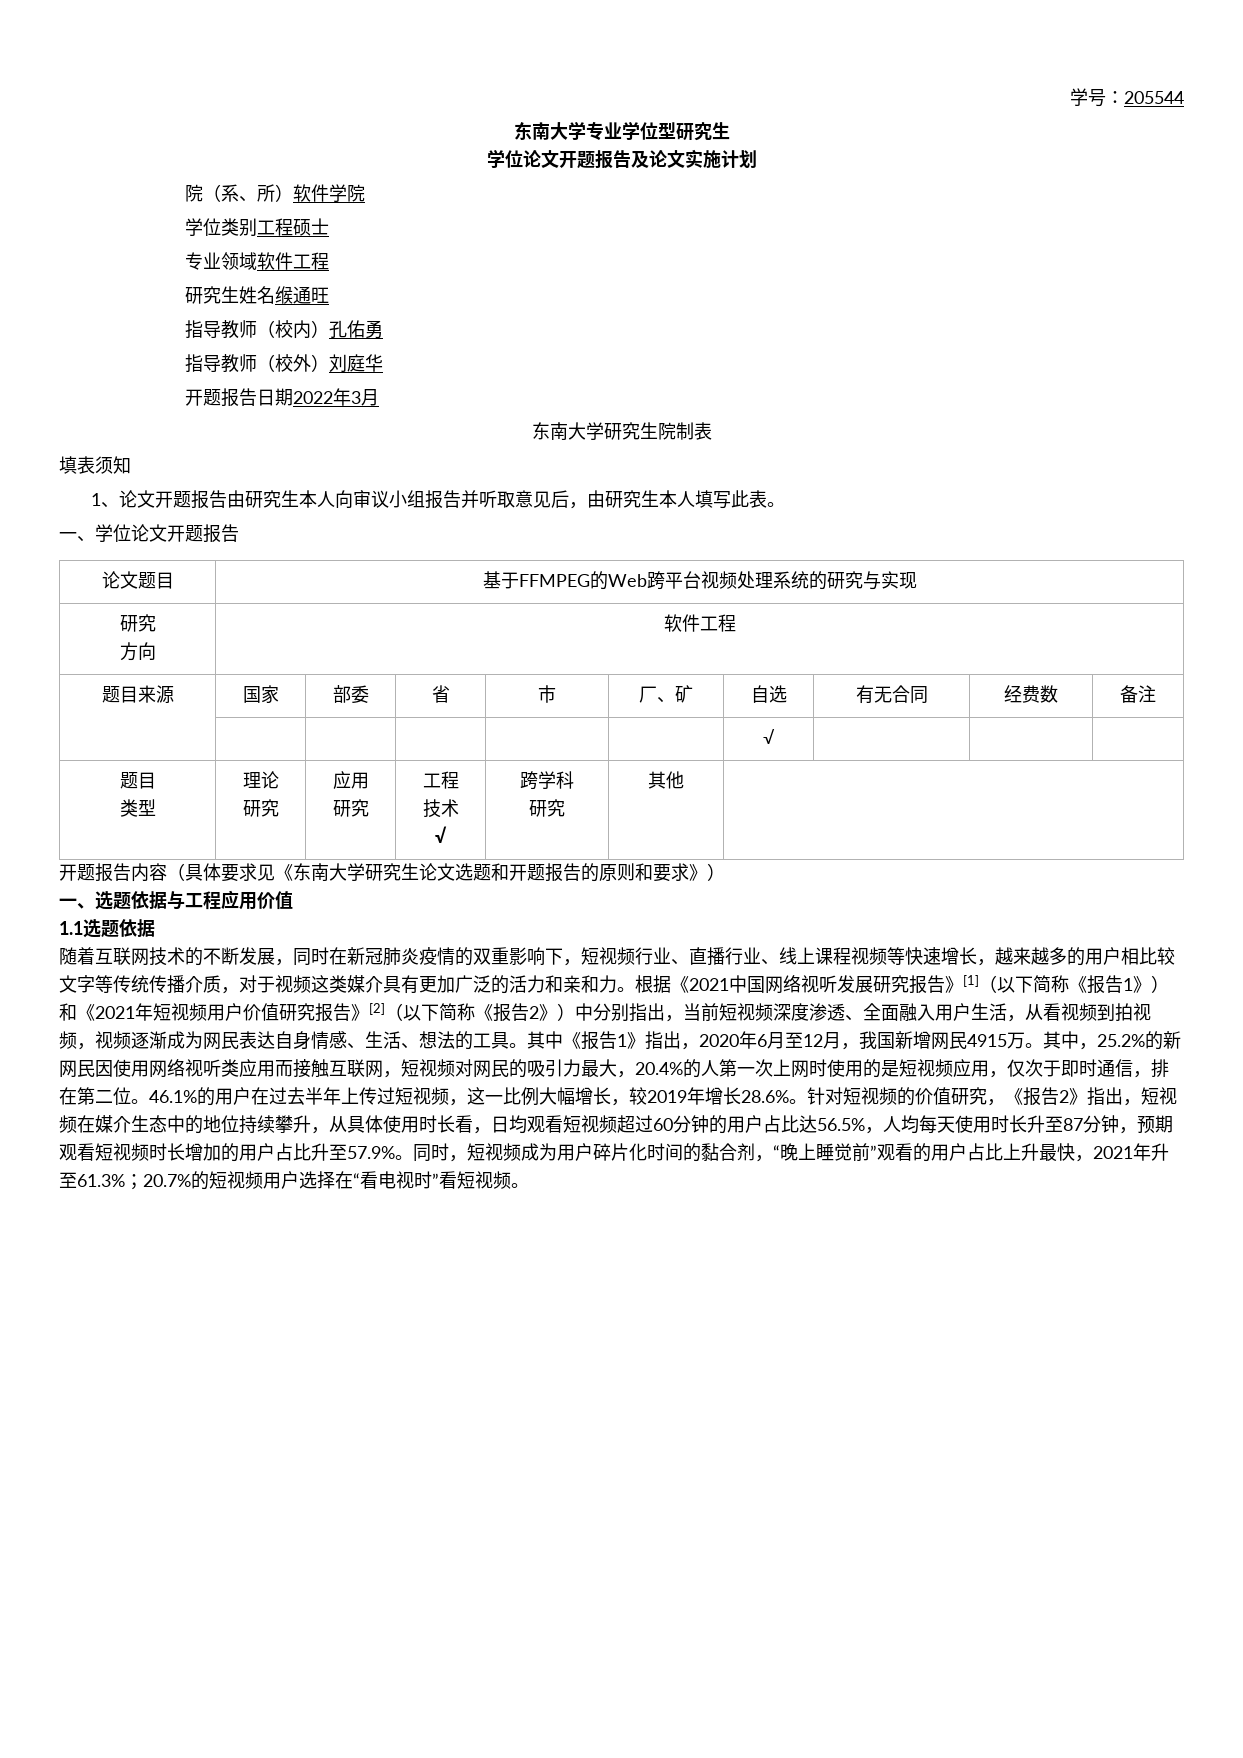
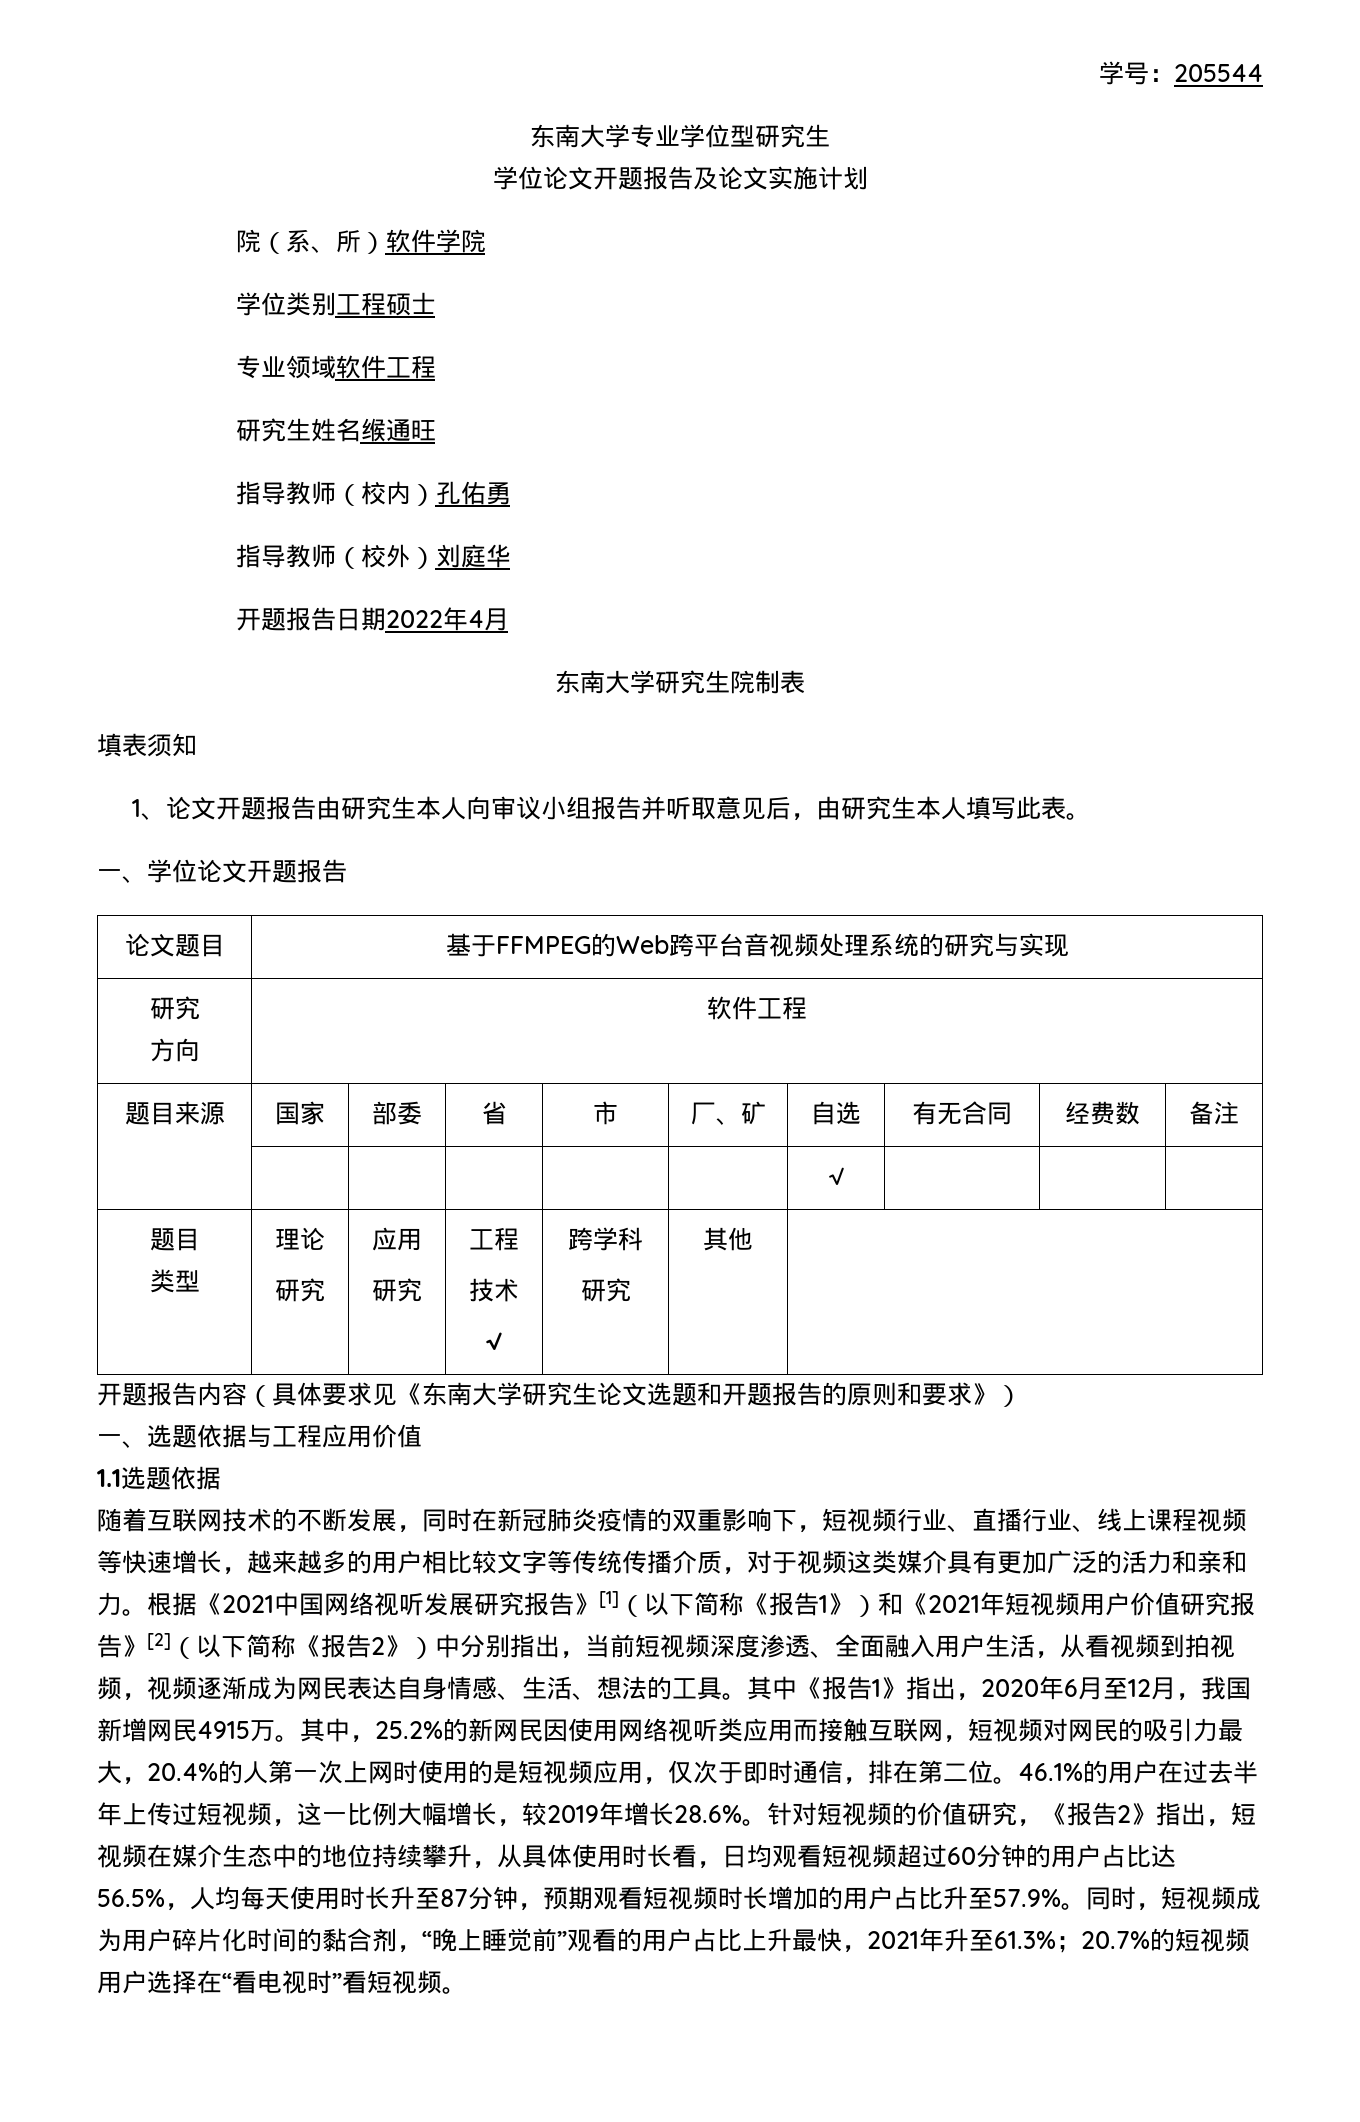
[351,391,362,404] 3 -> [467,610,484,628] 4
(701, 580) none -> [743,933,769,957] 音

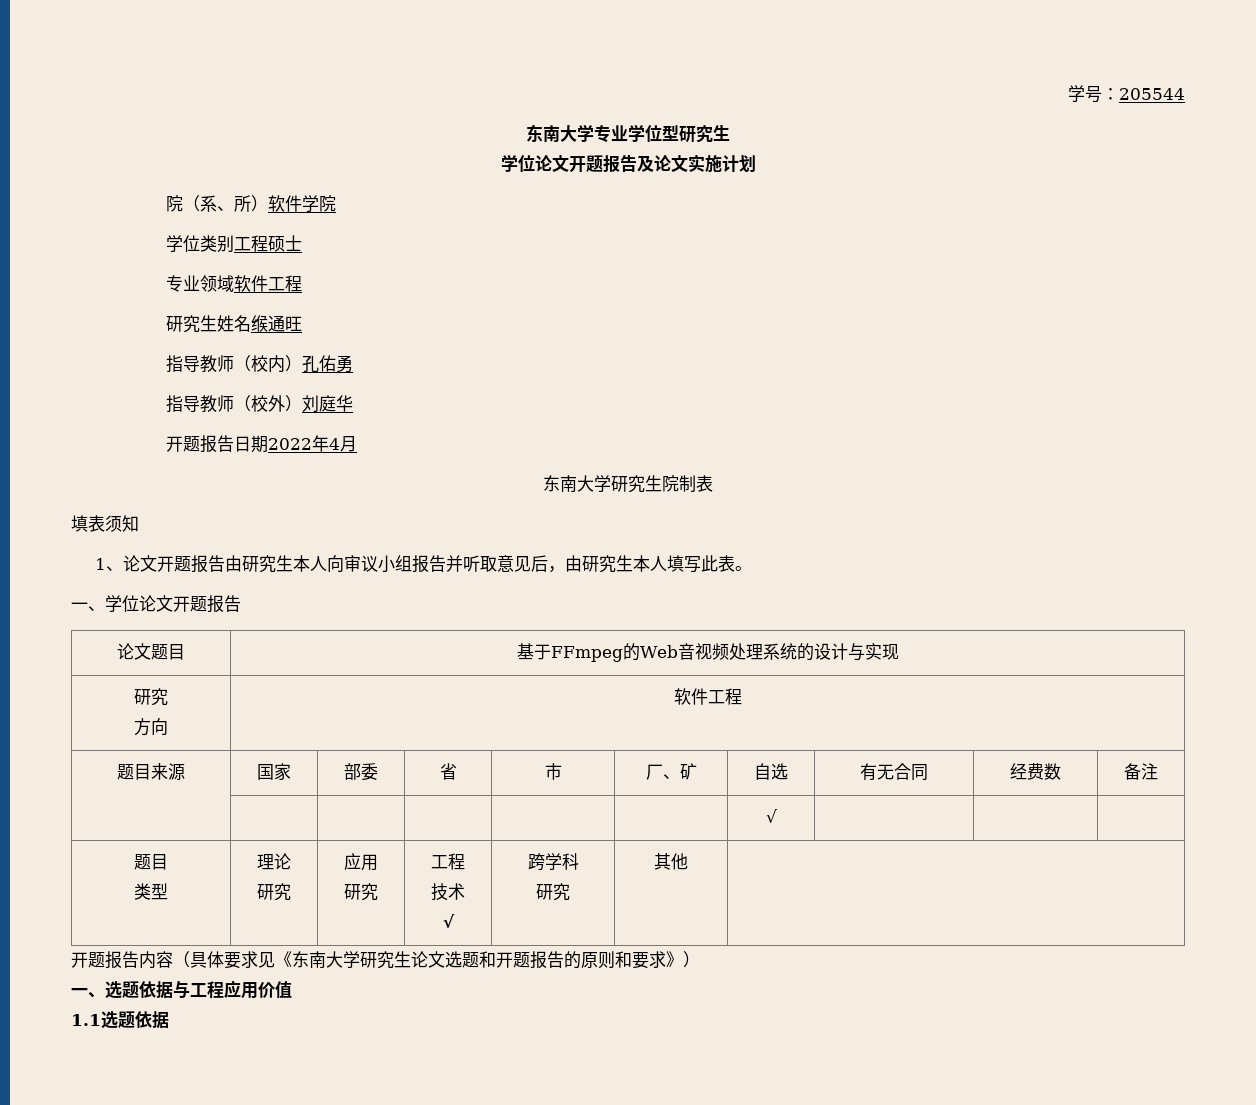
[495,933,744,957] FFMPEG的Web跨平台 -> [550,643,678,662] FFmpeg的Web
[943,933,994,957] 研究 -> [813,643,848,660] 设计
[97,1508,1247,1533] [97,1550,1247,1575] [97,1591,1255,1617] [97,1633,1235,1659] [97,1676,1251,1701] [97,1718,1243,1743] [97,1760,1258,1785] [97,1802,1256,1827] [97,1844,1176,1869] [97,1886,1261,1911] [97,1928,1250,1953] [97,1970,467,1994] // 随着互联网技术的不断发展，同时在新冠肺炎疫情的双重影响下，短视频行业、直播行业、线上课程视频等快速增长，越来越多的用户相比较文字等传统传播介质，对于视频这类媒介具有更加广泛的活力和亲和力。根据《2021中国网络视听发展研究报告》[1]（以下简称《报告1》）和《2021年短视频用户价值研究报告》[2]（以下简称《报告2》）中分别指出，当前短视频深度渗透、全面融入用户生活，从看视频到拍视频，视频逐渐成为网民表达自身情感、生活、想法的工具。其中《报告1》指出，2020年6月至12月，我国新增网民4915万。其中，25.2%的新网民因使用网络视听类应用而接触互联网，短视频对网民的吸引力最大，20.4%的人第一次上网时使用的是短视频应用，仅次于即时通信，排在第二位。46.1%的用户在过去半年上传过短视频，这一比例大幅增长，较2019年增长28.6%。针对短视频的价值研究，《报告2》指出，短视频在媒介生态中的地位持续攀升，从具体使用时长看，日均观看短视频超过60分钟的用户占比达56.5%，人均每天使用时长升至87分钟，预期观看短视频时长增加的用户占比升至57.9%。同时，短视频成为用户碎片化时间的黏合剂，“晚上睡觉前”观看的用户占比上升最快，2021年升至61.3%；20.7%的短视频用户选择在“看电视时”看短视频。 -> (169, 1020) none

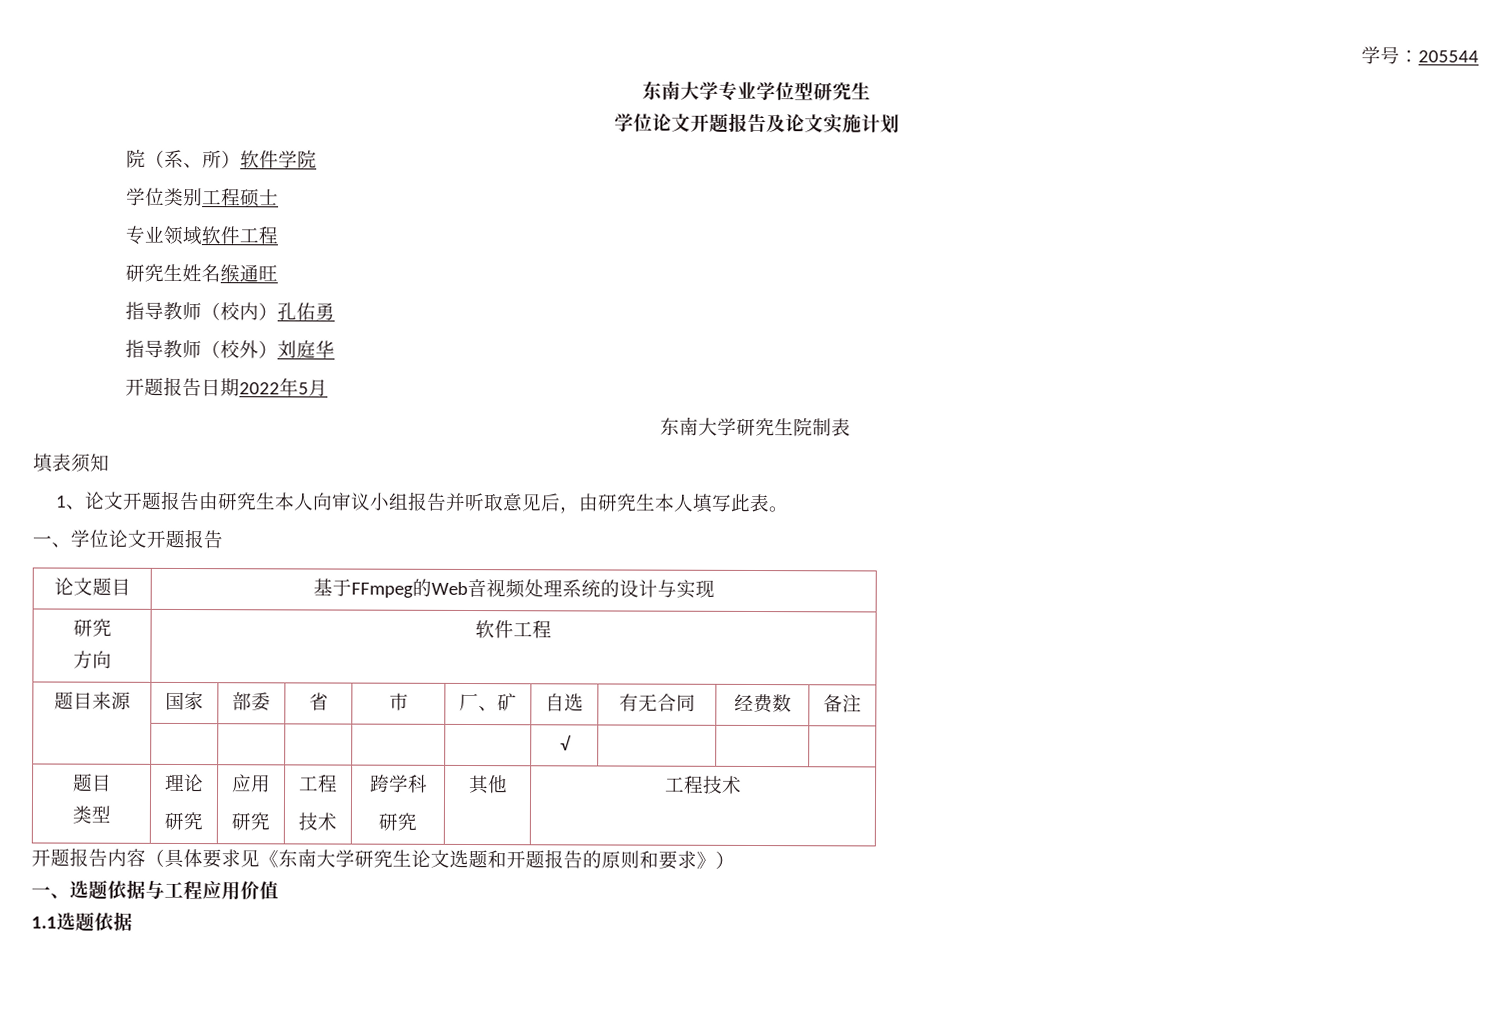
[328,438,340,450] 4 -> [298,382,310,395] 5
[442,914,455,928] // √ -> (337, 821) none
(688, 861) none -> [665,775,742,794] 工程技术

